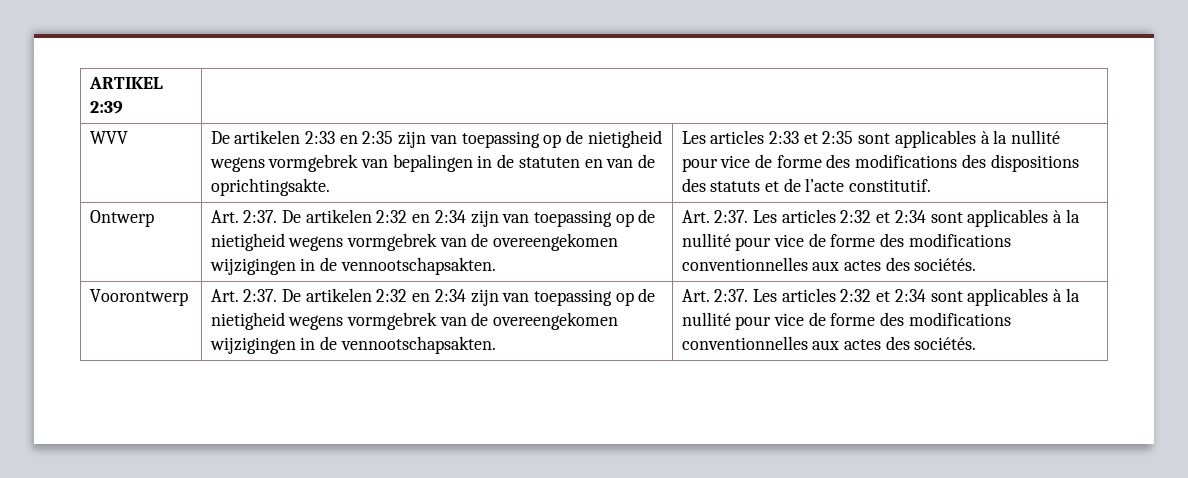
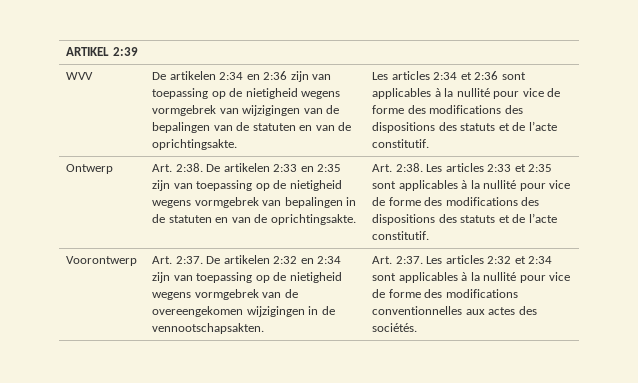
(301, 137) none -> [219,71,332,82] [152,88,341,99] [152,105,340,116] [152,122,352,133] [152,139,238,150] [372,71,526,80] [372,88,561,99] [372,105,523,114] [372,121,557,133] [372,139,430,148] [66,164,114,174] [152,163,270,172] 2:34 en 2:36 zijn van toepassing op de nietigheid wegens vormgebrek van wijzigingen van de bepalingen van de statuten en van de oprichtingsakte. | Les articles 2:34 et 2:36 sont applicables à la nullité pour vice de forme des modifications des dispositions des statuts et de l’acte constitutif. // Ontwerp | Art. 2:38. De artikelen
(330, 187) none -> [372,163,423,172] Art. 2:38.
[89,210,154,227] [210,209,656,227] [210,233,619,251] [209,257,496,275] [681,209,1080,227] [681,233,1011,251] [681,257,977,271] // Ontwerp | Art. 2:37. De artikelen 2:32 en 2:34 zijn van toepassing op de nietigheid wegens vormgebrek van de overeengekomen wijzigingen in de vennootschapsakten. | Art. 2:37. Les articles 2:32 et 2:34 sont applicables à la nullité pour vice de forme des modifications conventionnelles aux actes des sociétés. -> (430, 235) none

